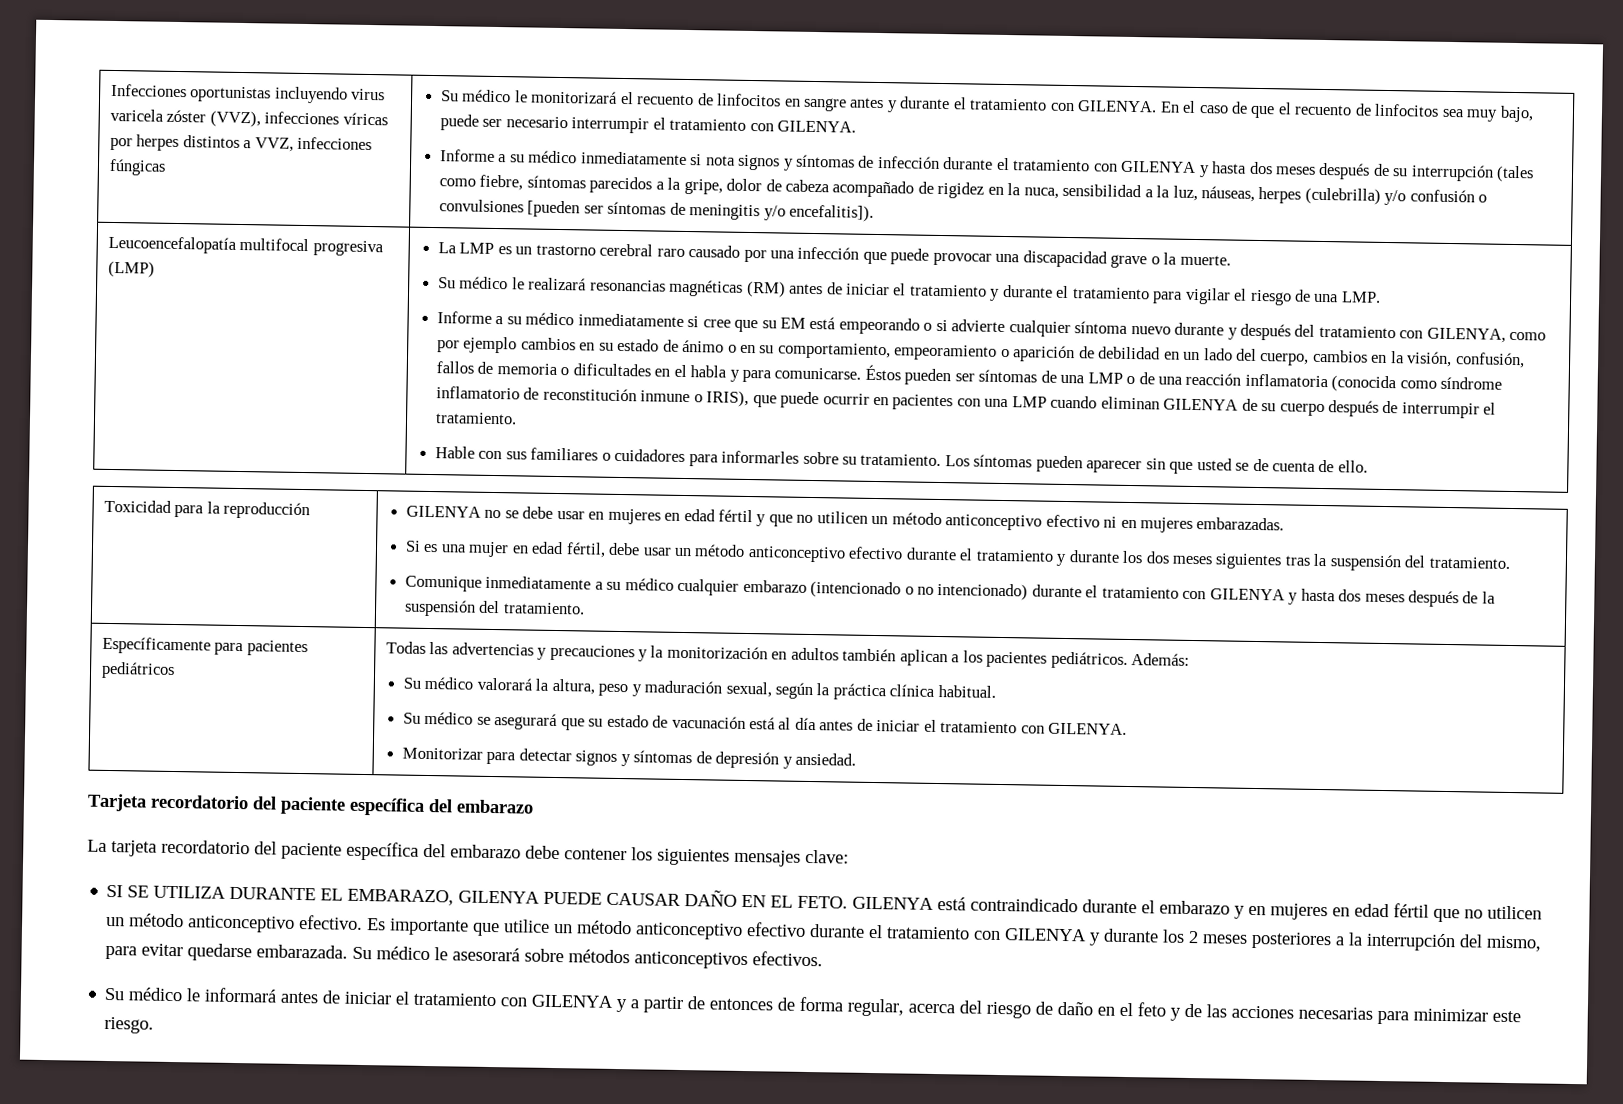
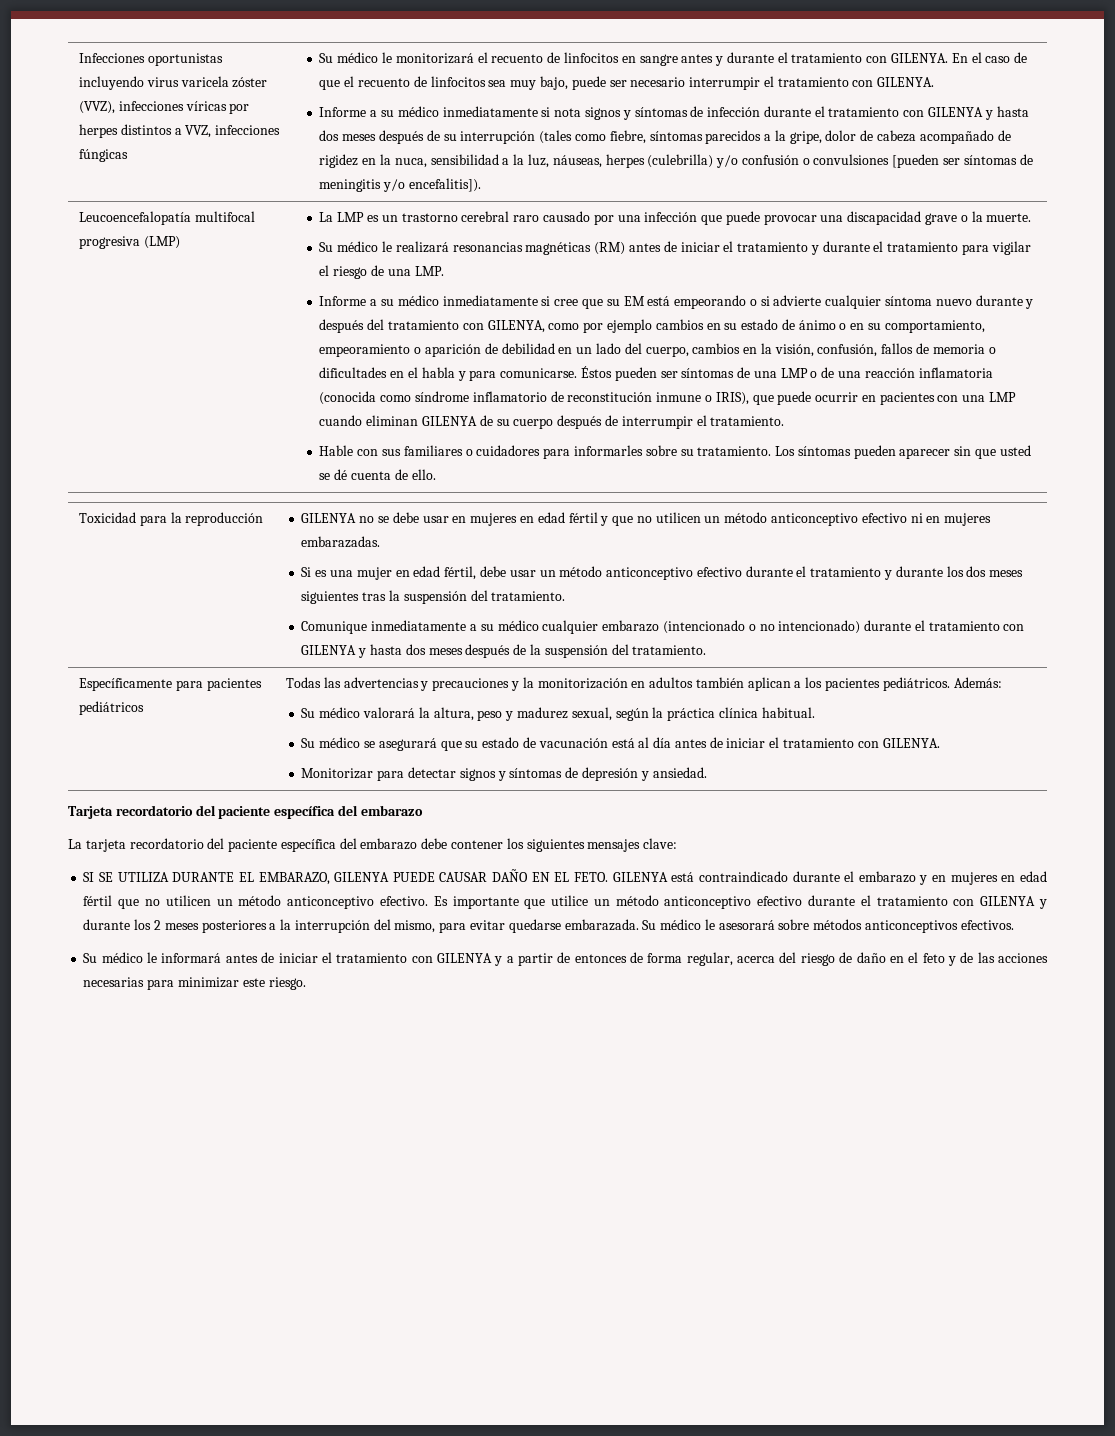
[1252,458,1269,472] de -> [334,469,348,480] dé
[644,680,723,694] maduración -> [516,707,568,719] madurez

